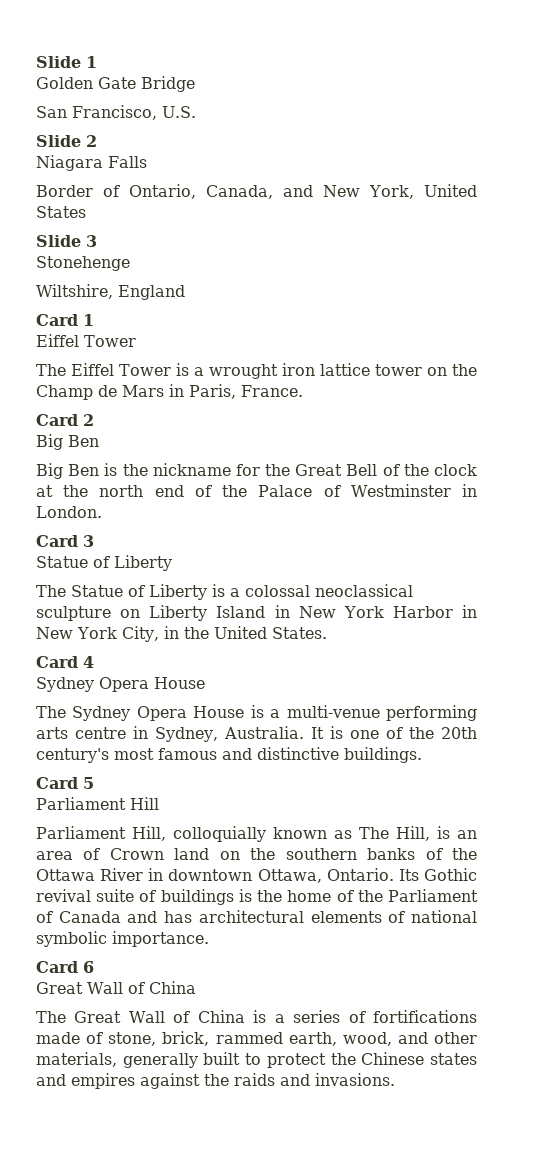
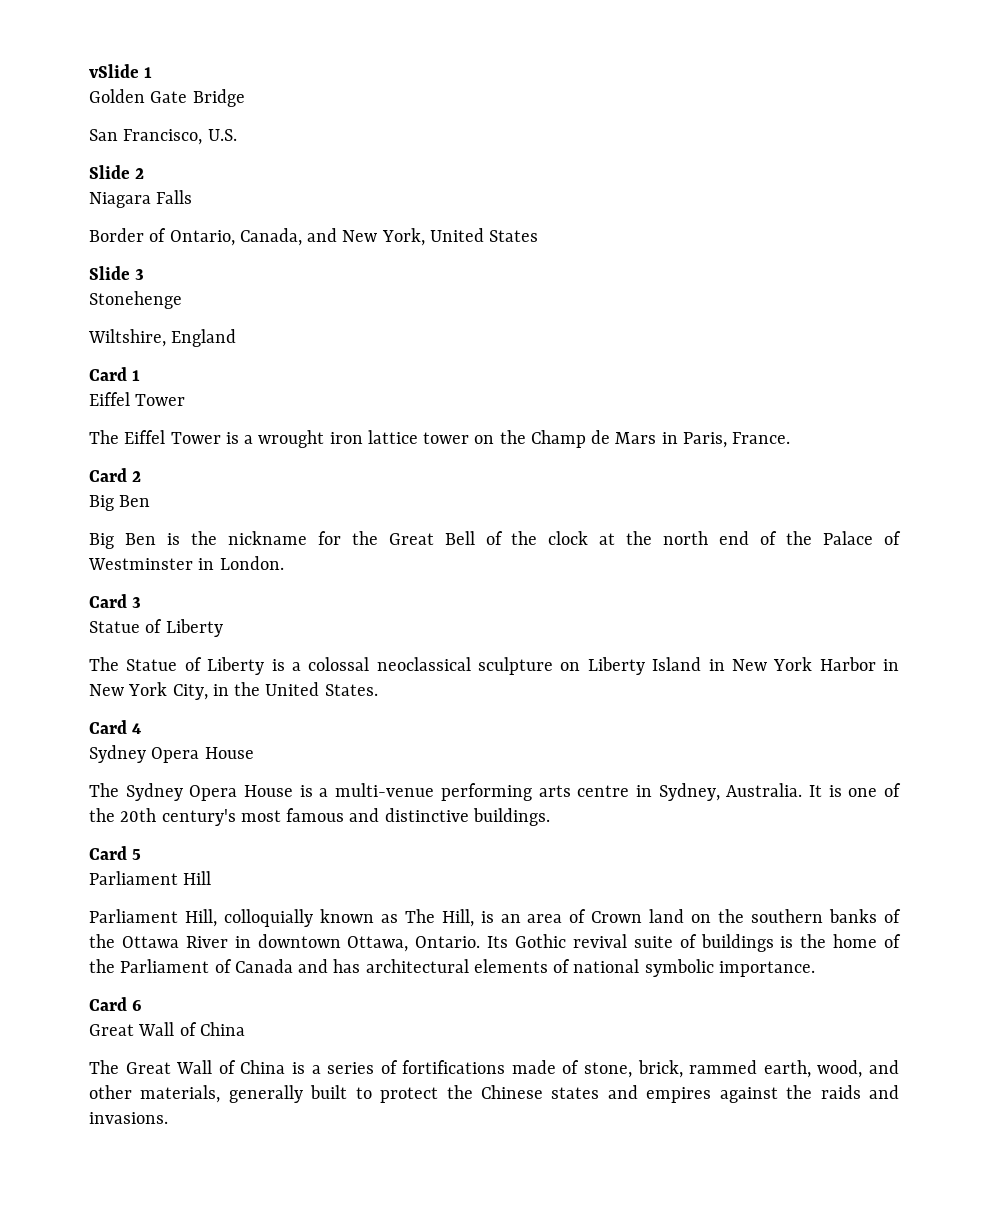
[36,56,81,68] Slide -> [89,64,139,78] vSlide

